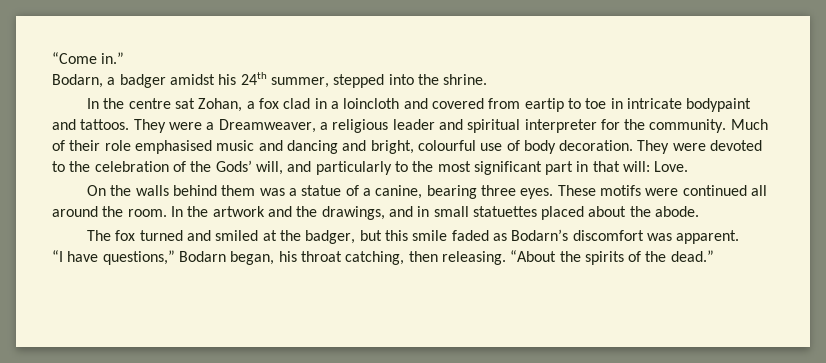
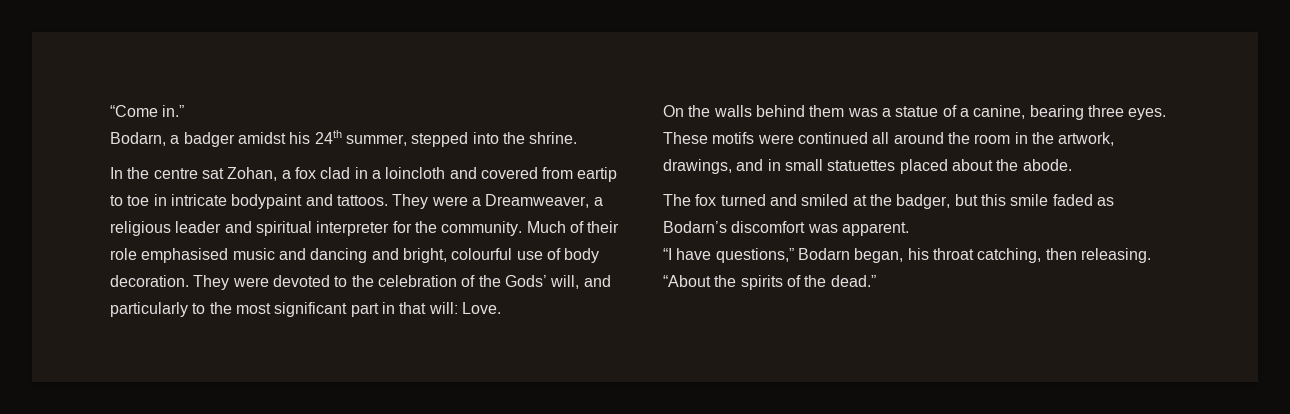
[127,206,318,217] room. In the artwork and the -> [974,132,1115,146] room in the artwork,

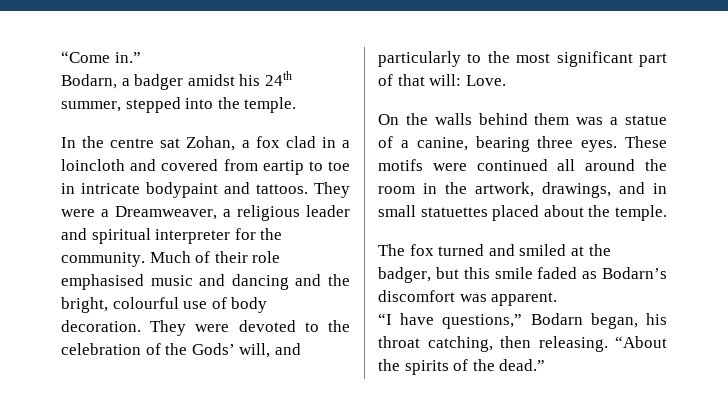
[529,132,578,144] shrine. -> [244,97,297,113] temple.
(399, 254) none -> [328,274,350,286] the
[381,302,395,314] in -> [378,74,393,86] of
[1022,159,1072,171] abode. -> [614,205,667,221] temple.

